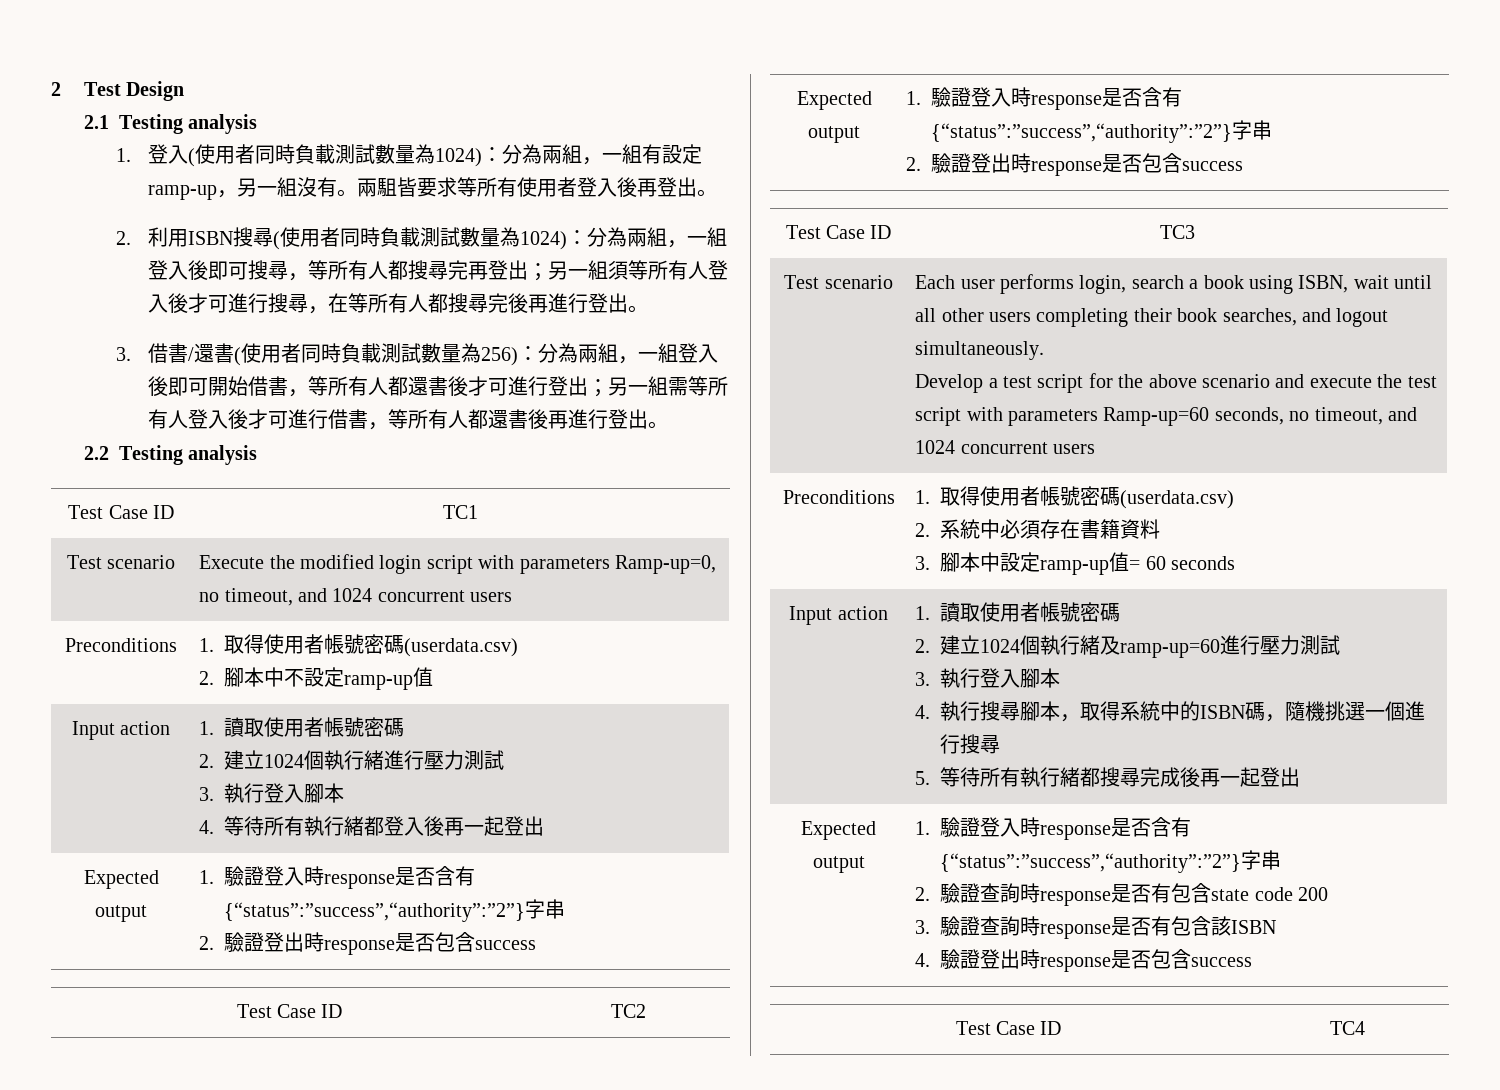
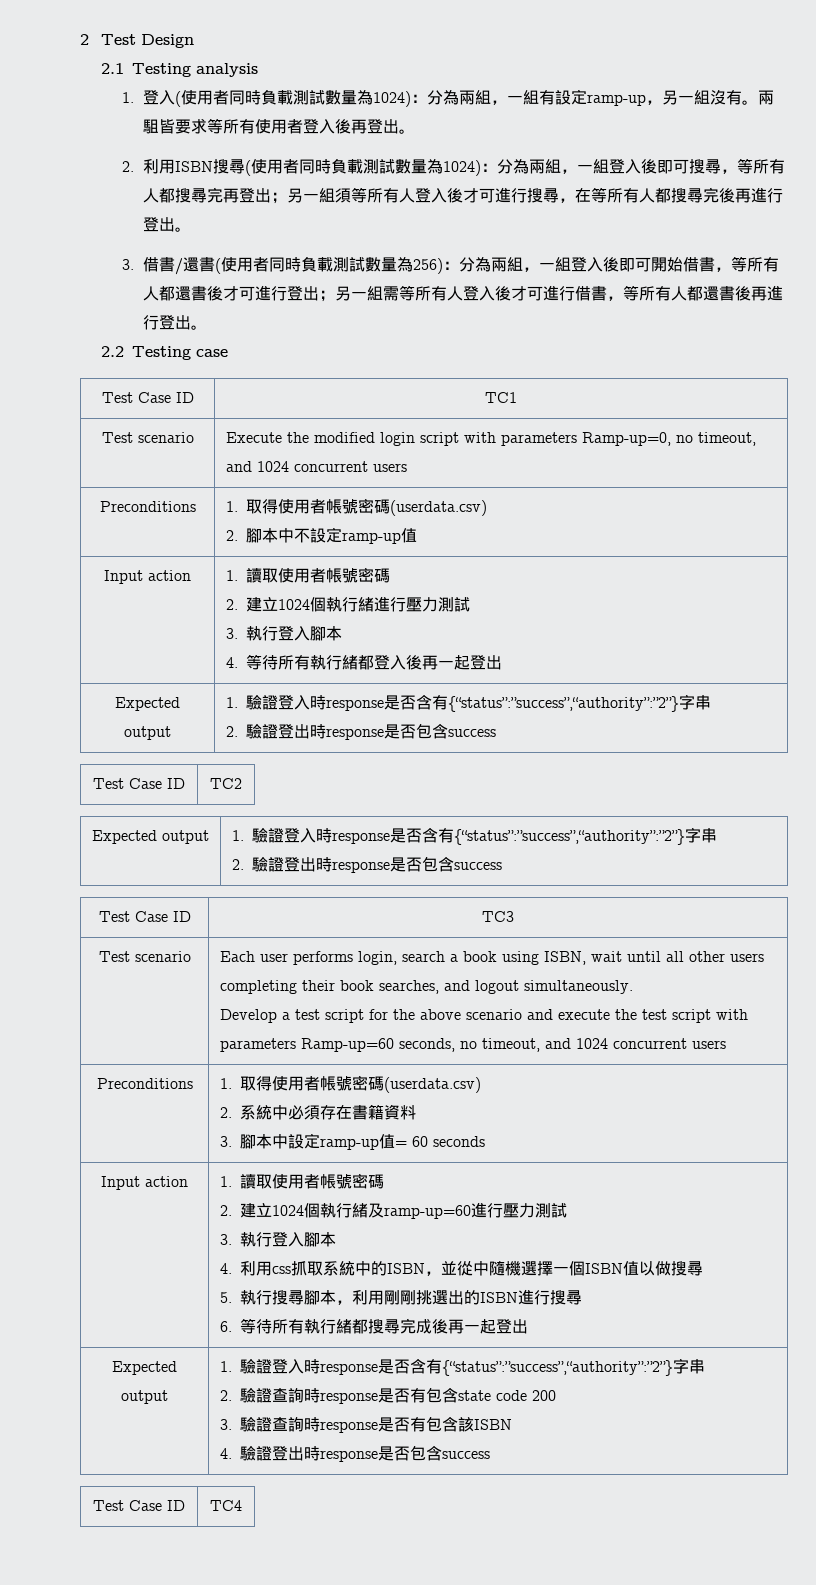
[187,445,257,465] analysis -> [195,349,228,357] case
[940,701,1406,722] 執行搜尋腳本，取得系統中的ISBN碼，隨機挑選一個 -> [239,1260,703,1276] [219,1290,518,1305] 利用css抓取系統中的ISBN，並從中隨機選擇一個ISBN值以做搜尋 // 5.執行搜尋腳本，利用剛剛挑選出的ISBN
[915,771,931,785] 5. -> [219,1321,232,1332] 6.

